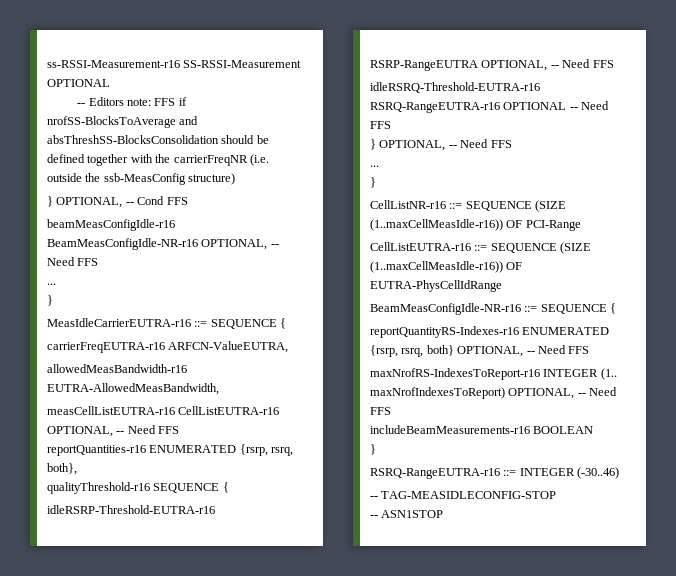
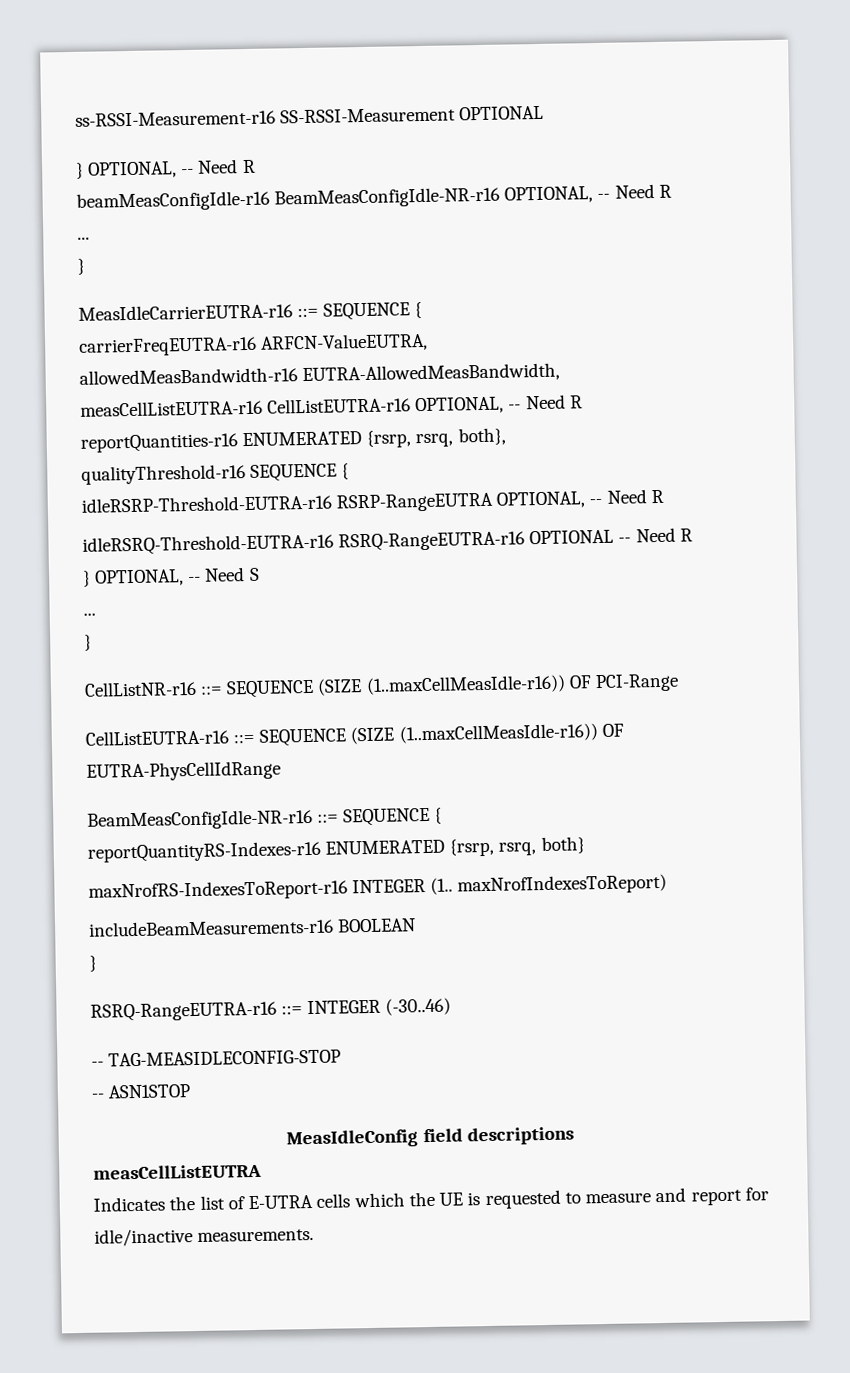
[77,97,187,106] [47,116,199,128] [47,135,269,144] [47,154,269,166] [47,173,236,185] [47,196,188,208] // -- Editors note: FFS if nrofSS-BlocksToAverage and absThreshSS-BlocksConsolidation should be defined together with the carrierFreqNR (i.e. outside the ssb-MeasConfig structure) // } OPTIONAL, -- Cond FFS -> [75,159,256,179] // } OPTIONAL, -- Need R
[77,258,99,266] FFS -> [658,184,672,198] R
[158,426,180,434] FFS -> [569,395,583,409] R
[592,60,614,68] FFS -> [650,489,664,504] R
[370,121,391,129] [370,139,512,151] FFS // } OPTIONAL, -- Need FFS -> [679,528,693,542] [82,567,260,587] R // } OPTIONAL, -- Need S
[457,345,590,357] OPTIONAL, -- Need FFS -> (585, 845) none
[508,387,618,399] [370,407,391,415] OPTIONAL, -- Need FFS -> (668, 884) none
(444, 514) none -> [286,1126,574,1149] [93,1163,262,1180] [93,1187,769,1212] [94,1228,315,1247] // MeasIdleConfig field descriptions // measCellListEUTRA // Indicates the list of E-UTRA cells which the UE is requested to measure and report for idle/inactive measurements.

